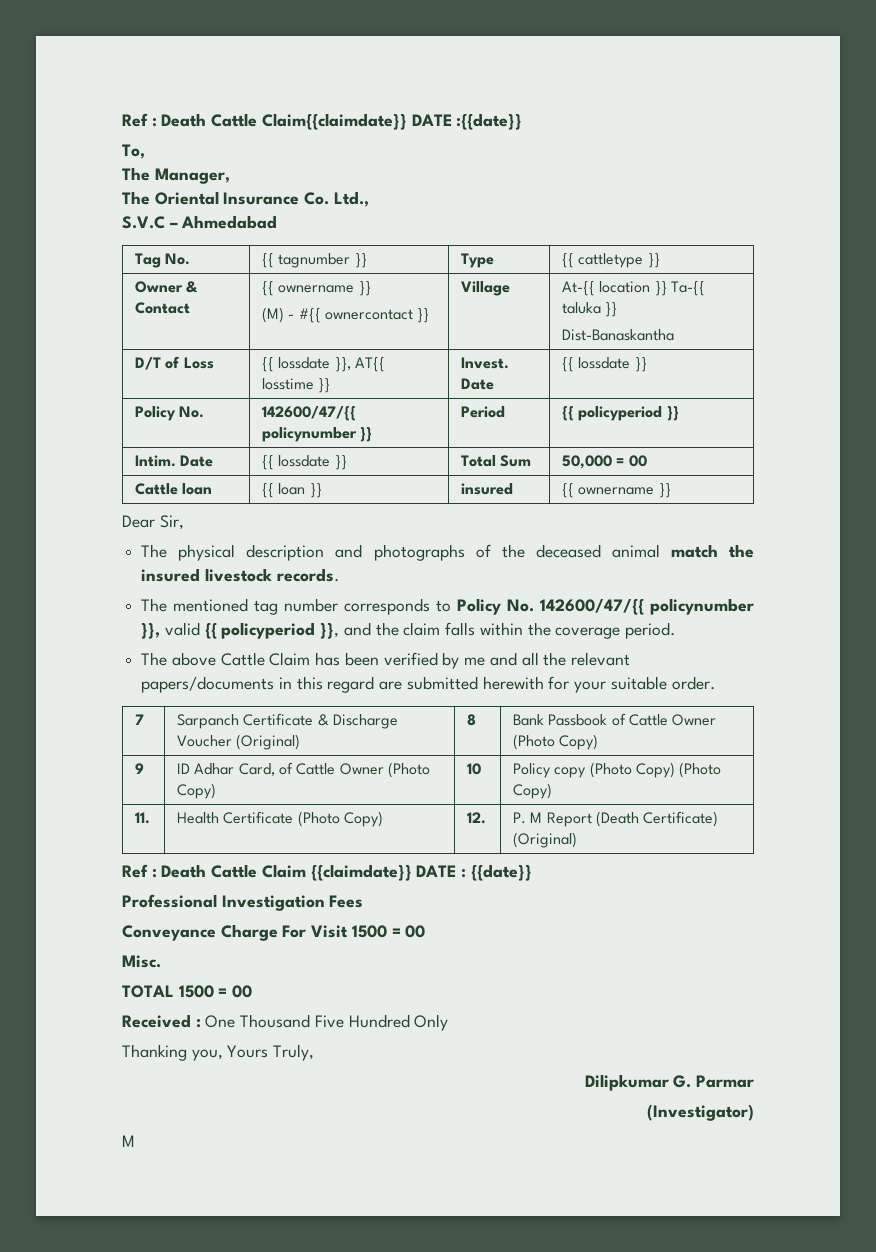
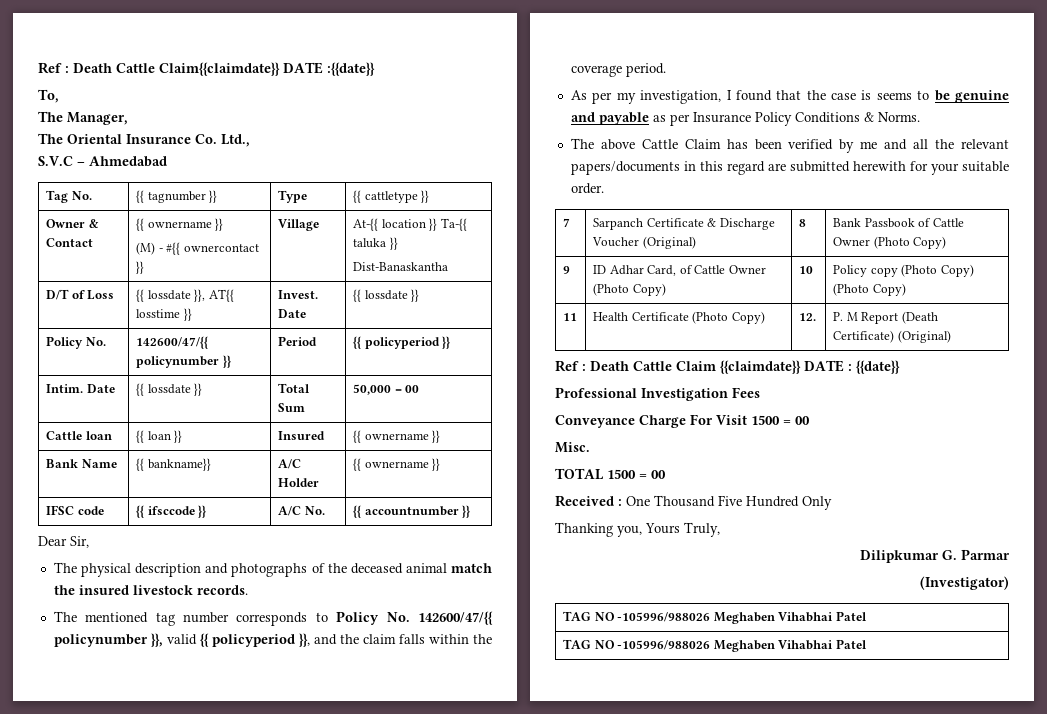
[461,483,514,495] [562,483,671,498] insured | {{ ownername }} -> [277,431,325,440] [352,430,441,443] [45,459,117,468] [135,458,211,471] [277,459,301,469] [277,478,319,487] [352,458,441,471] [45,505,104,515] [135,505,207,518] [277,506,325,516] [352,505,471,518] Insured | {{ ownername }} // Bank Name | {{ bankname}} | A/C Holder | {{ ownername }} // IFSC code | {{ ifsccode }} | A/C No. | {{ accountnumber }}
(675, 630) none -> [570,90,1009,104] [570,112,920,126] // As per my investigation, I found that the case is seems to be genuine and payable as per Insurance Policy Conditions & Norms.
[135,812,151,824] 11. -> [562,313,577,321] 11
[122,1135,135,1147] // M -> [562,611,867,624] [562,639,867,652] // TAG NO -105996/988026 Meghaben Vihabhai Patel // TAG NO -105996/988026 Meghaben Vihabhai Patel

